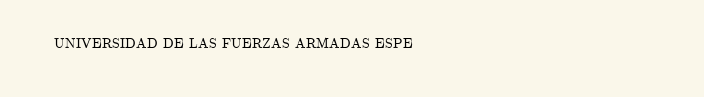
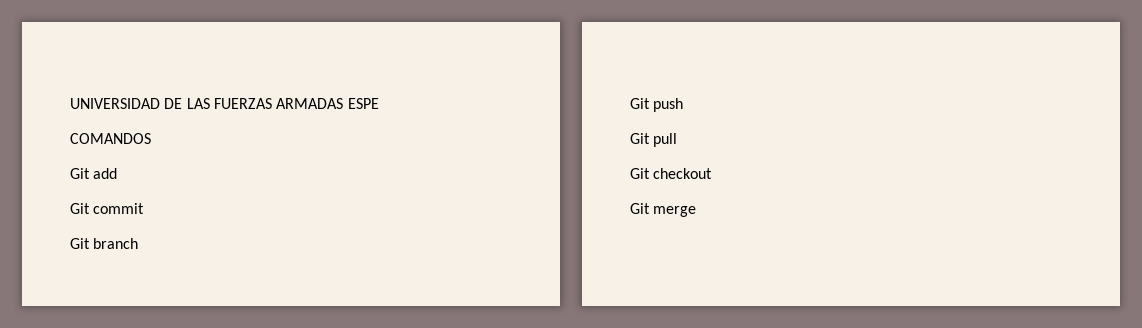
(413, 43) none -> [70,133,151,144] [70,168,118,179] [70,203,145,214] [70,238,139,249] [630,98,684,112] [630,133,678,147] [630,168,713,179] [630,203,697,217] // COMANDOS // Git add // Git commit // Git branch // Git push // Git pull // Git checkout // Git merge

